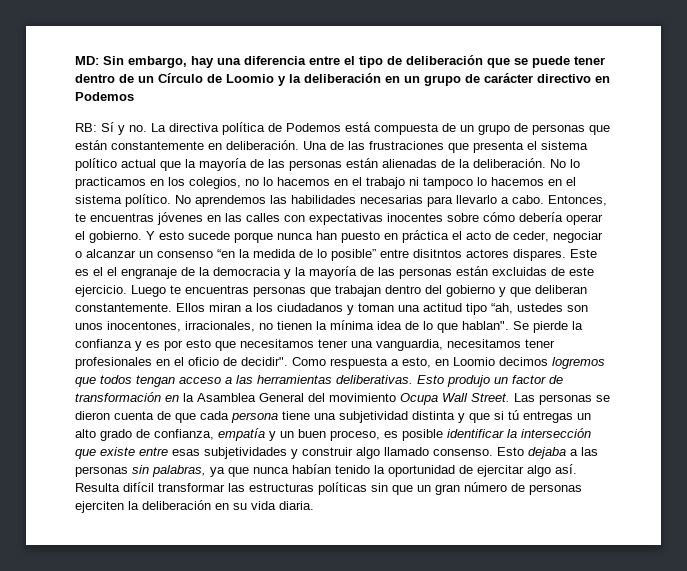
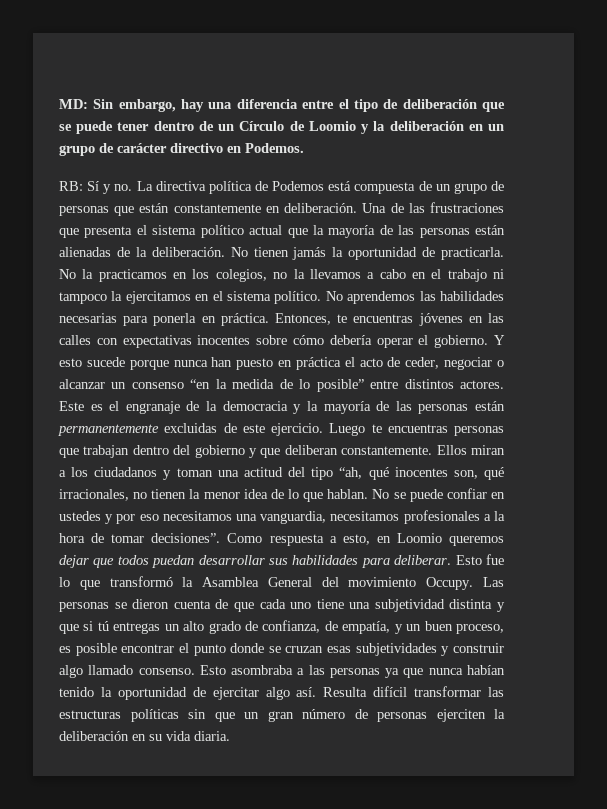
[75,92,134,101] Podemos -> [245,143,304,153] Podemos.
[570,159,580,168] lo -> [253,247,504,260] [59,269,94,279] tienen jamás la oportunidad de practicarla. No la
[263,177,330,186] lo hacemos -> [293,269,406,279] la llevamos a cabo
[477,177,544,186] lo hacemos -> [111,291,191,304] la ejercitamos
[456,195,544,204] llevarlo a cabo. -> [153,313,269,326] ponerla en práctica.
[413,249,566,261] disitntos actores dispares. -> [404,379,504,389] distintos actores.
[107,267,117,276] el -> (120, 406) none
(488, 271) none -> [58,424,159,436] permanentemente
(462, 307) none -> [288,467,306,477] del
[517,303,588,312] [75,321,181,332] ustedes son unos inocentones, -> [368,467,504,480] qué inocentes son, qué
[330,320,374,330] mínima -> [203,492,240,499] menor
[462,321,583,333] [75,339,555,351] [75,357,288,369] hablan". Se pierde la confianza y es por esto que necesitamos tener una vanguardia, necesitamos tener profesionales en el oficio de decidir". -> [327,488,506,502] [59,510,505,524] [59,533,221,543] hablan. No se puede confiar en ustedes y por eso necesitamos una vanguardia, necesitamos profesionales a la hora de tomar decisiones”.
[499,357,605,369] [75,375,563,387] [75,392,179,402] decimos logremos que todos tengan acceso a las herramientas deliberativas. Esto produjo un factor de transformación en -> [449,536,505,546] [59,554,504,568] [59,576,173,590] queremos dejar que todos puedan desarrollar sus habilidades para deliberar. Esto fue lo que transformó
[400,393,510,405] Ocupa Wall Street. -> [426,577,474,590] Occupy.
[231,412,278,423] persona -> [290,602,312,609] uno
[218,428,265,441] empatía -> [324,621,391,634] de empatía,
[447,428,591,438] [75,447,168,459] identificar la intersección que existe entre -> [121,643,324,656] encontrar el punto donde se cruzan
[528,447,566,459] dejaba -> [231,665,294,675] asombraba
[132,465,206,477] sin palabras, -> (380, 673) none

